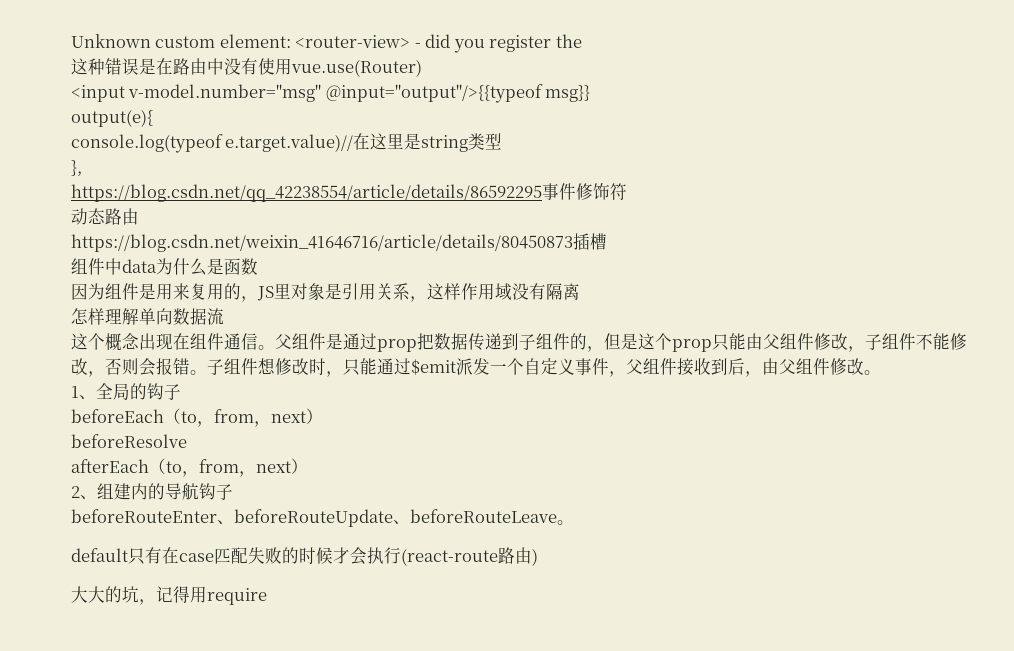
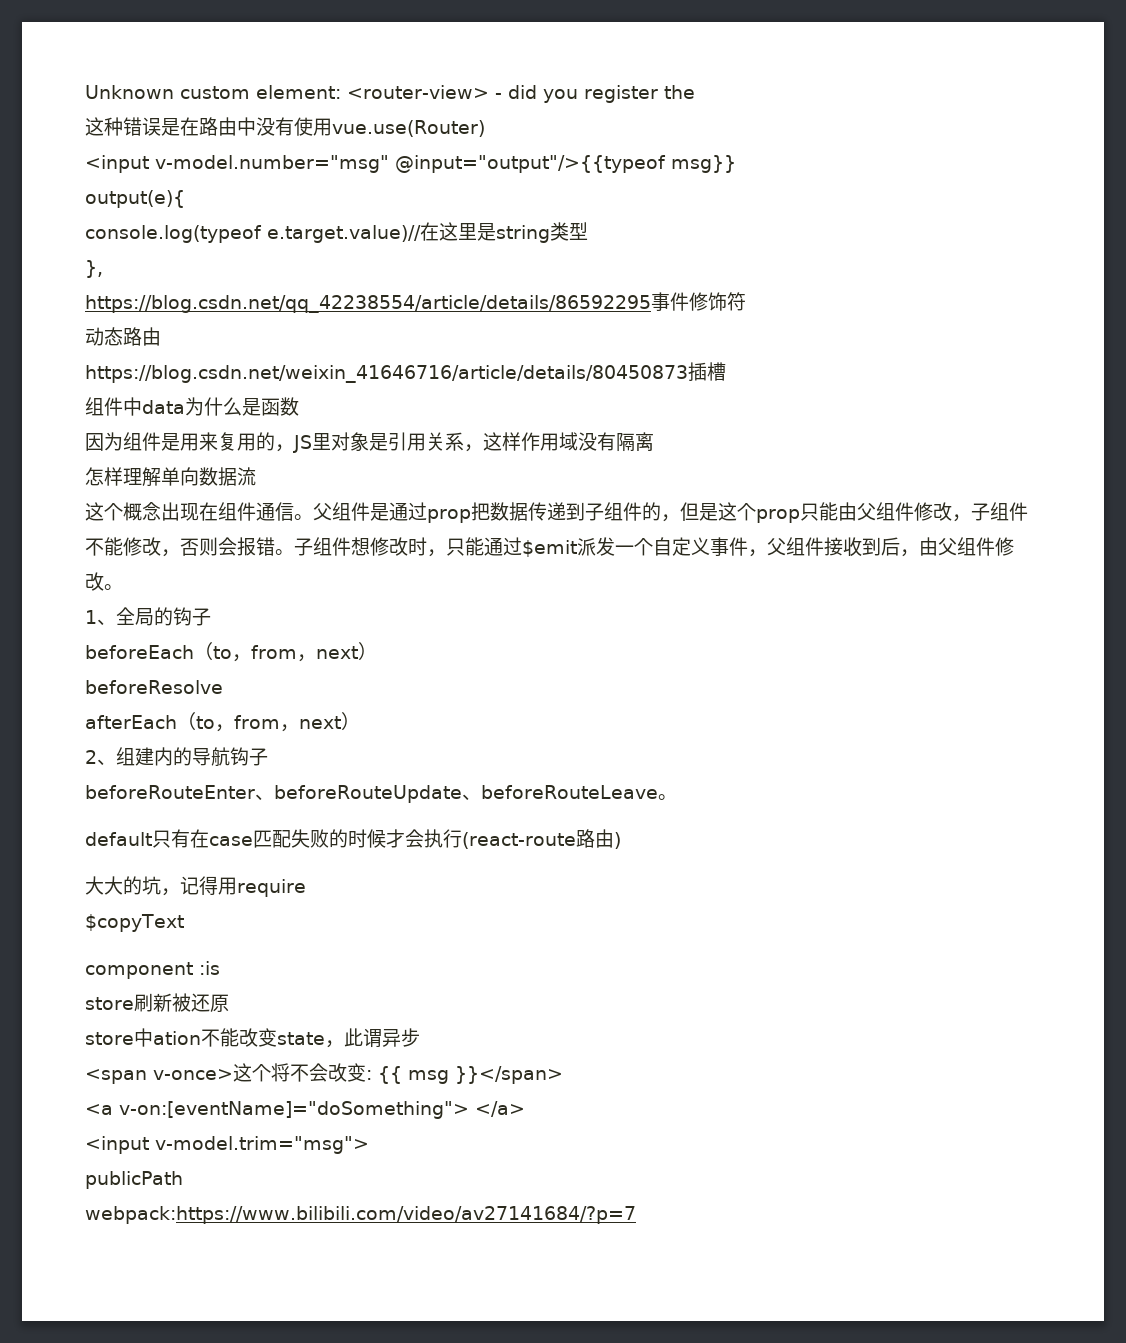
(267, 596) none -> [85,914,184,932] [85,961,220,979] [85,993,229,1012] [85,1028,420,1048] [85,1063,563,1084] [85,1101,525,1119] [85,1136,369,1154] [85,1171,183,1189] [85,1206,636,1224] // $copyText // component :is // store刷新被还原 // store中ation不能改变state，此谓异步 // <span v-once>这个将不会改变: {{ msg }}</span> // <a v-on:[eventName]="doSomething"> </a> // <input v-model.trim="msg"> // publicPath // webpack:https://www.bilibili.com/video/av27141684/?p=7

